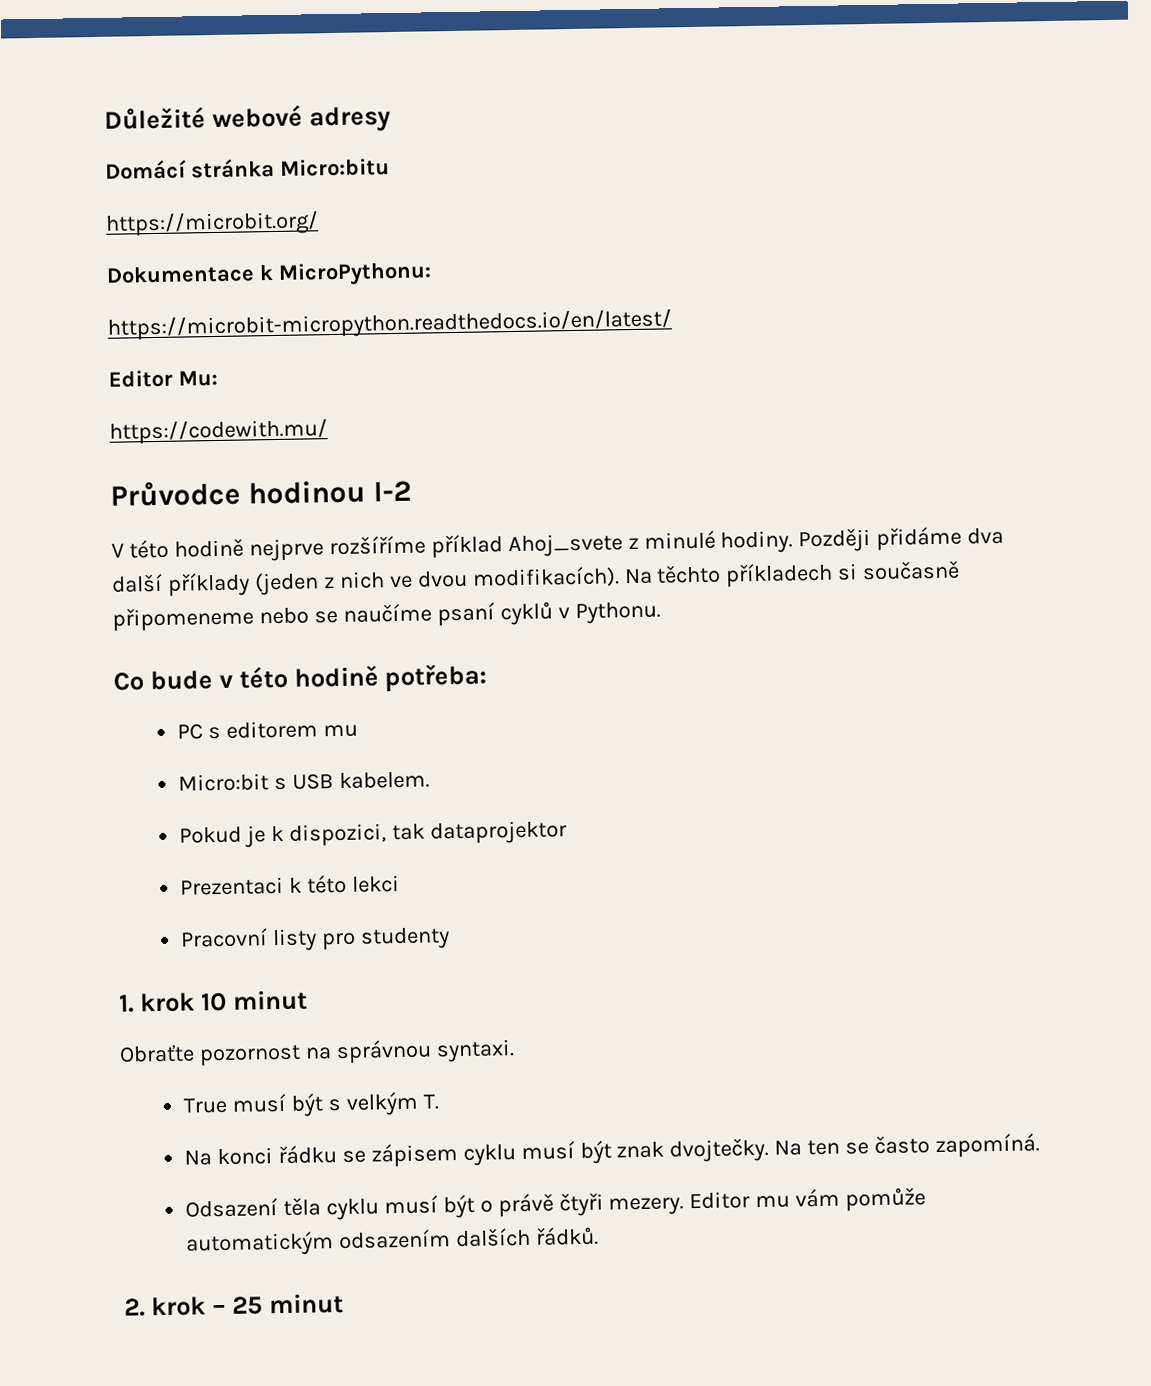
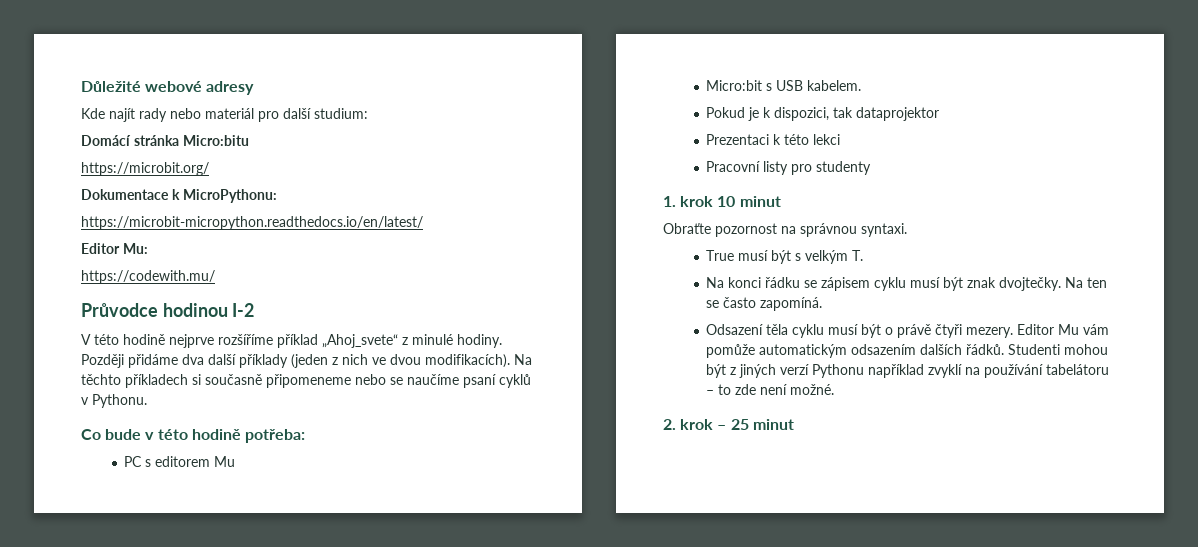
(391, 119) none -> [81,108,368,122] // Kde najít rady nebo materiál pro další studium:
[507,533,623,558] Ahoj_svete -> [322,334,398,348] „Ahoj_svete“
[322,724,358,738] mu -> [214,456,236,467] Mu
[755,1195,791,1209] mu -> [1058,324,1080,335] Mu
(599, 1236) none -> [1008,344,1109,355] [706,364,1110,378] [706,384,835,395] Studenti mohou být z jiných verzí Pythonu například zvyklí na používání tabelátoru – to zde není možné.

